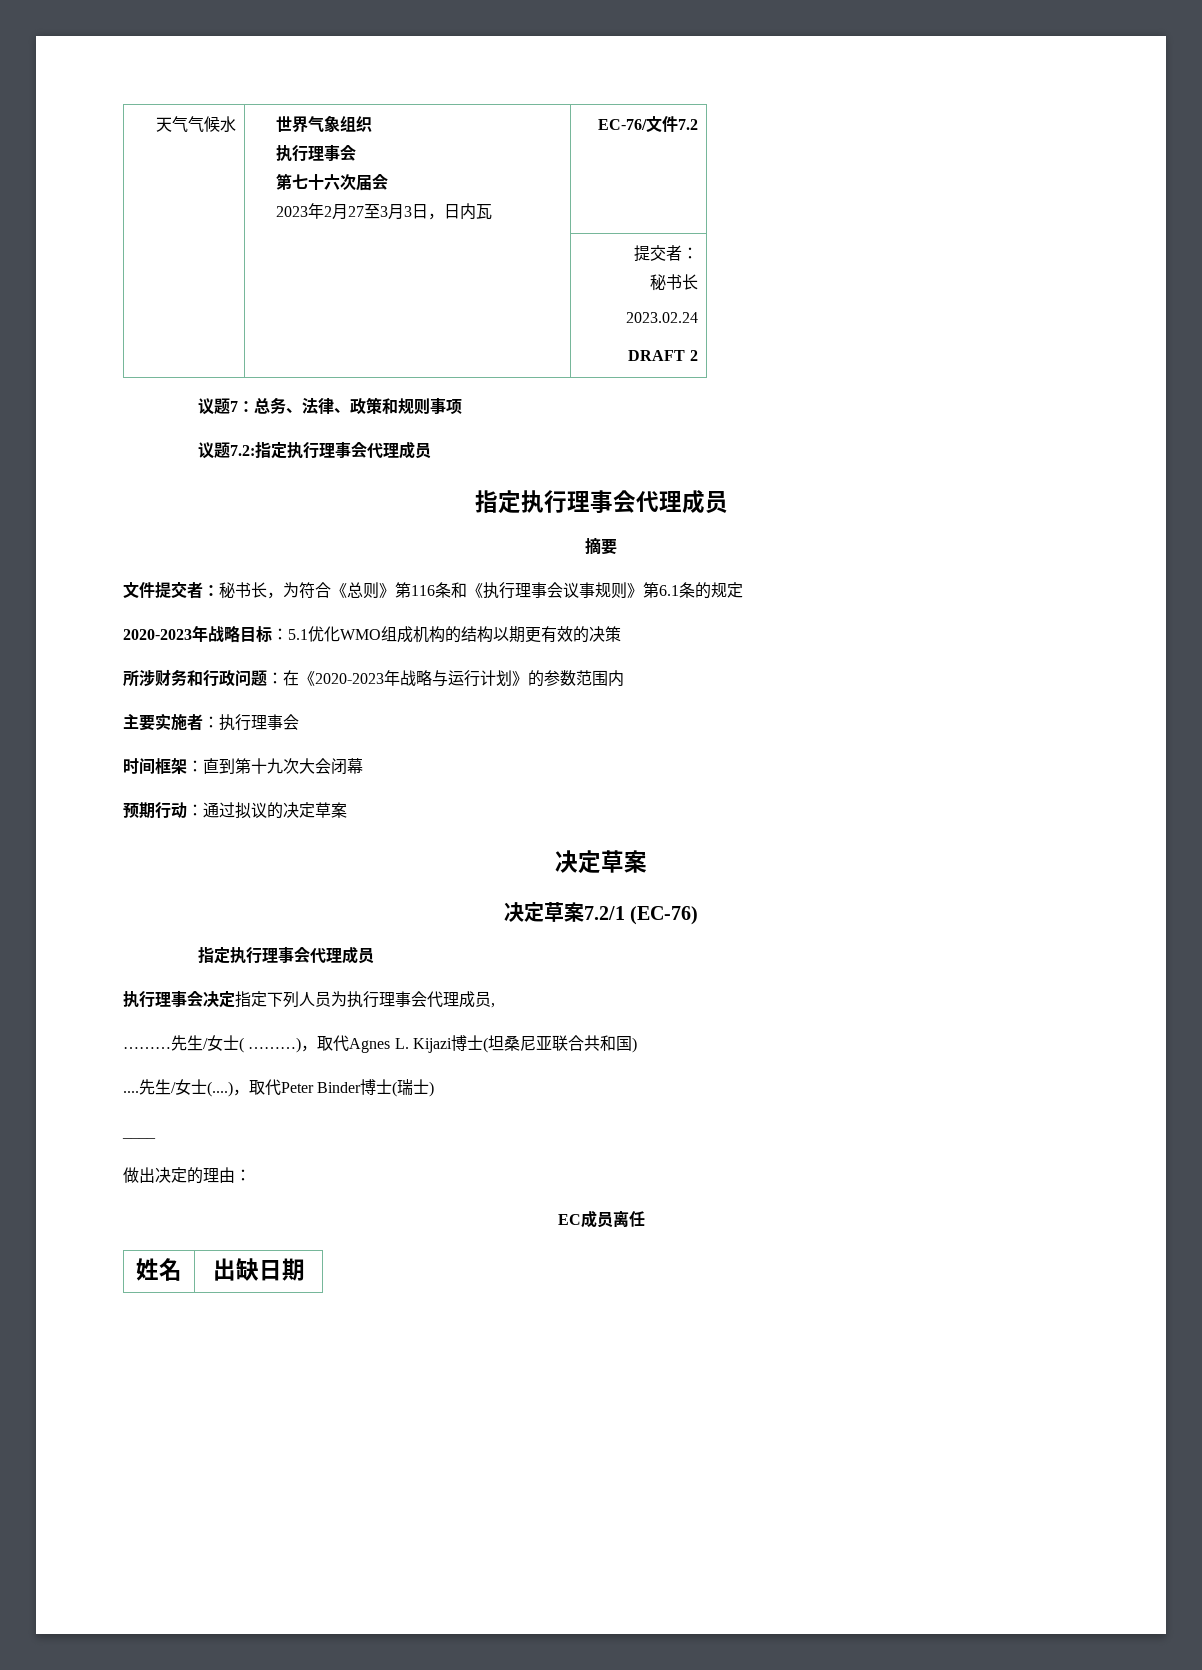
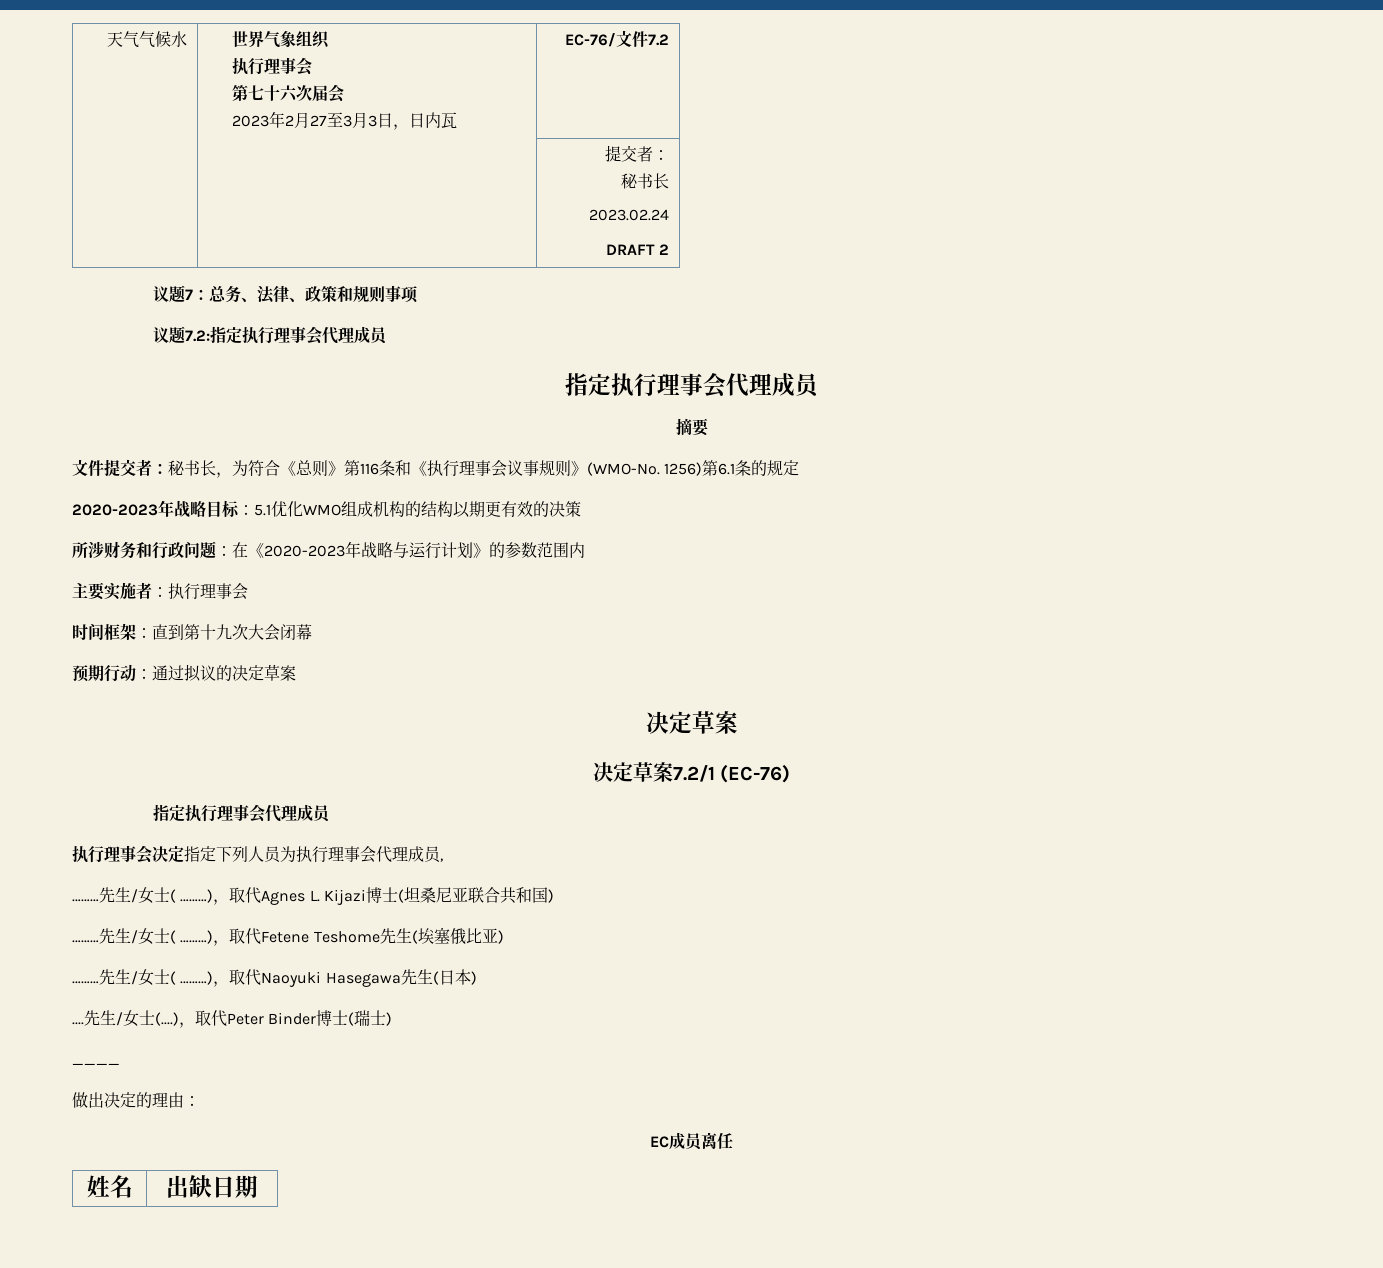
(643, 590) none -> [587,462,703,476] (WMO-No. 1256)
(637, 1045) none -> [72,927,504,946] [72,969,477,987] // ………先生/女士( ………)，取代Fetene Teshome先生(埃塞俄比亚) // ………先生/女士( ………)，取代Naoyuki Hasegawa先生(日本)

